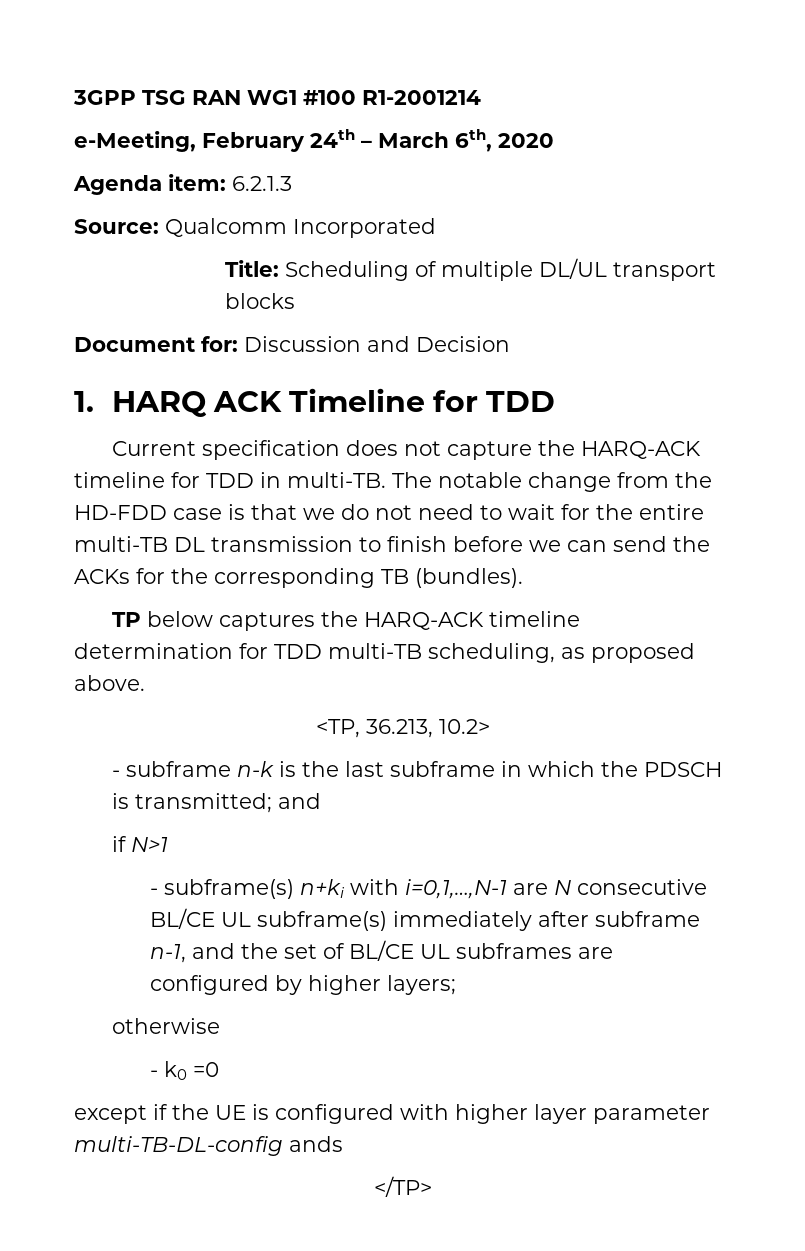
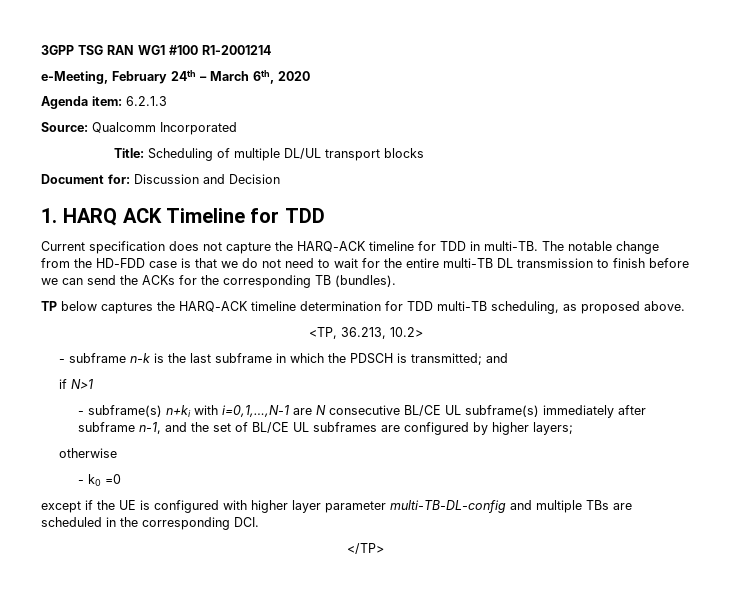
[289,1136,343,1152] ands -> [510,500,632,513] [41,517,259,530] and multiple TBs are scheduled in the corresponding DCI.

